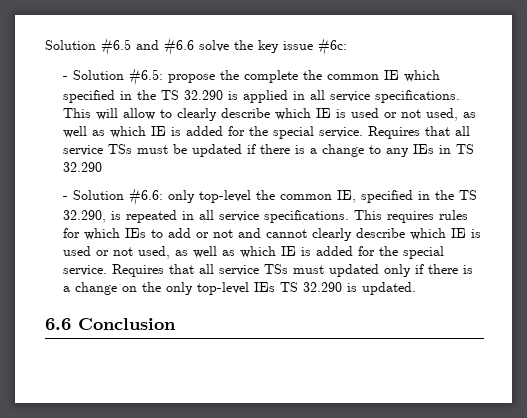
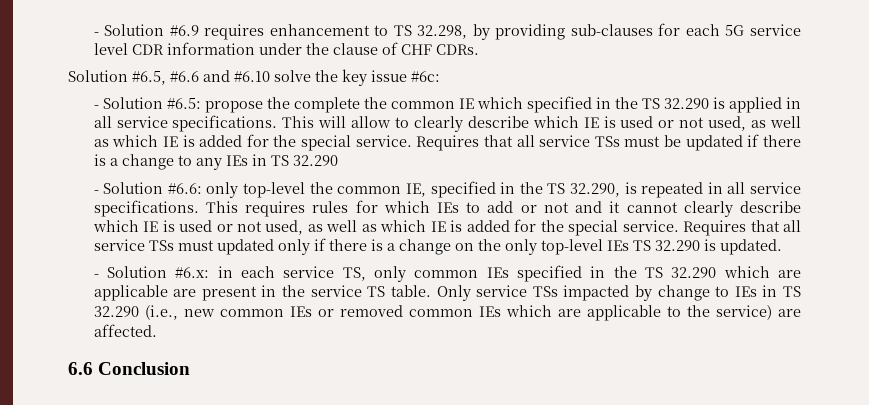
[45,38,194,56] Solution #6.5 and #6.6 -> [93,23,801,40] [93,42,479,55] [68,70,270,85] - Solution #6.9 requires enhancement to TS 32.298, by providing sub-clauses for each 5G service level CDR information under the clause of CHF CDRs. // Solution #6.5, #6.6 and #6.10
(262, 233) none -> [609,201,621,213] it
(417, 288) none -> [93,265,801,282] [93,285,801,301] [93,305,802,321] [93,324,157,337] // - Solution #6.x: in each service TS, only common IEs specified in the TS 32.290 which are applicable are present in the service TS table. Only service TSs impacted by change to IEs in TS 32.290 (i.e., new common IEs or removed common IEs which are applicable to the service) are affected.

